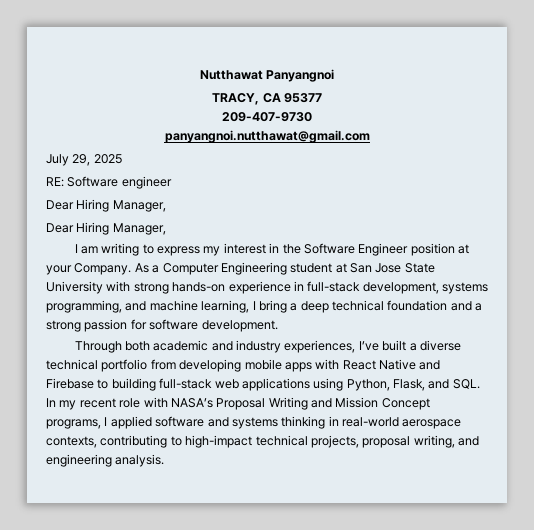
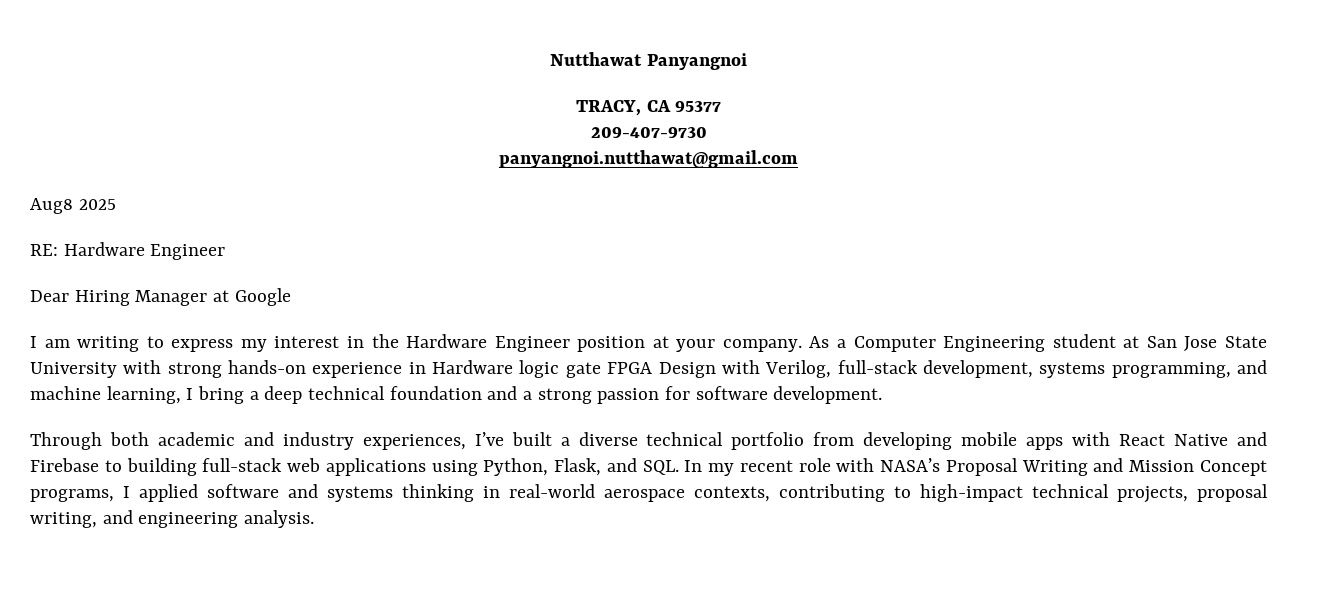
[46,154,91,166] July 29, -> [30,198,73,214] Aug8
[67,176,172,189] [46,199,166,212] [46,222,166,235] Software engineer // Dear Hiring Manager, // Dear Hiring Manager, -> [63,242,226,260] [30,288,291,306] Hardware Engineer // Dear Hiring Manager at Google
[303,243,355,254] Software -> [406,334,488,348] Hardware
[74,263,132,275] Company. -> [722,339,802,352] company.
(304, 286) none -> [432,360,832,378] Hardware logic gate FPGA Design with Verilog,

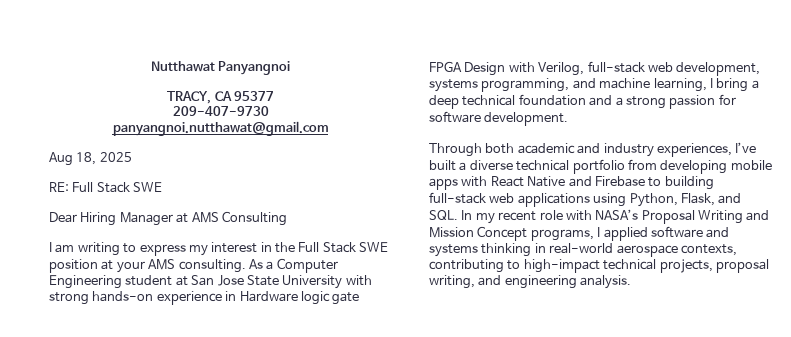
[30,198,73,214] Aug8 -> [49,152,97,166] Aug 18,
[63,242,226,260] Hardware Engineer -> [72,182,163,193] Full Stack SWE
[234,288,291,306] Google -> [191,211,287,226] AMS Consulting
[406,334,570,352] Hardware Engineer -> [298,242,389,253] Full Stack SWE
[722,339,802,352] company. -> [148,259,246,273] AMS consulting.
(918, 367) none -> [647,62,673,72] web

